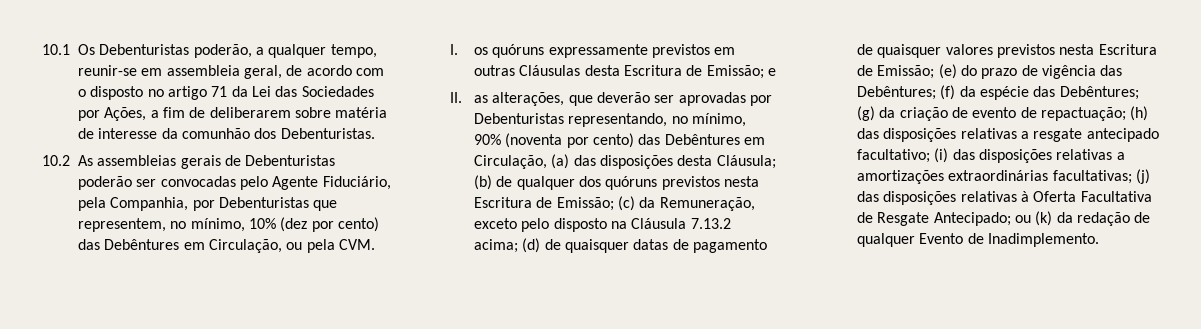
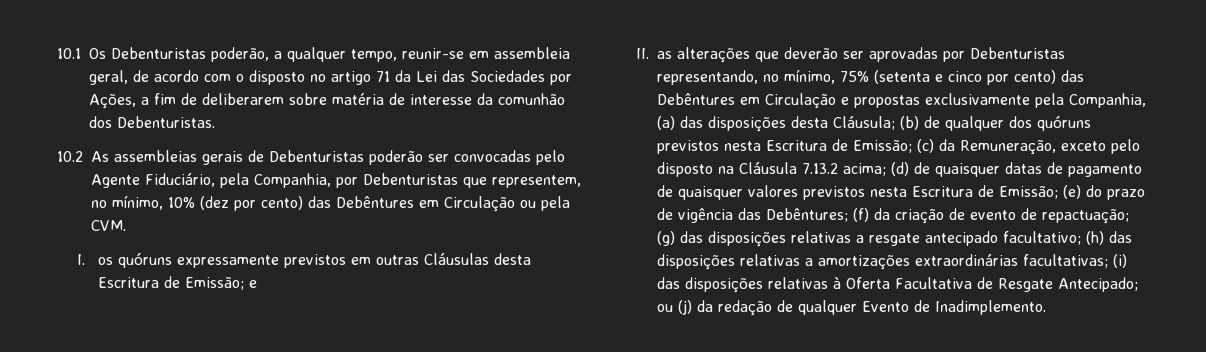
[208,239,282,253] Circulação, -> [444,196,515,212] Circulação
[492,92,565,106] alterações, -> [677,47,751,63] alterações
[474,133,765,148] [474,155,548,169] 90% (noventa por cento) das Debêntures em Circulação, -> [840,70,1085,85] [657,93,1147,109] 75% (setenta e cinco por cento) das Debêntures em Circulação e propostas exclusivamente pela Companhia,
[979,86,1139,100] [857,106,896,121] espécie das Debêntures; (g) da -> (891, 214) none
[1130,106,1149,121] (h) -> [657,231,676,246] (g)
[934,148,949,163] (i) -> [1086,231,1105,245] (h)
[1135,169,1150,184] (j) -> [1113,254,1128,268] (i)
[1035,211,1053,226] (k) -> [678,300,693,315] (j)

